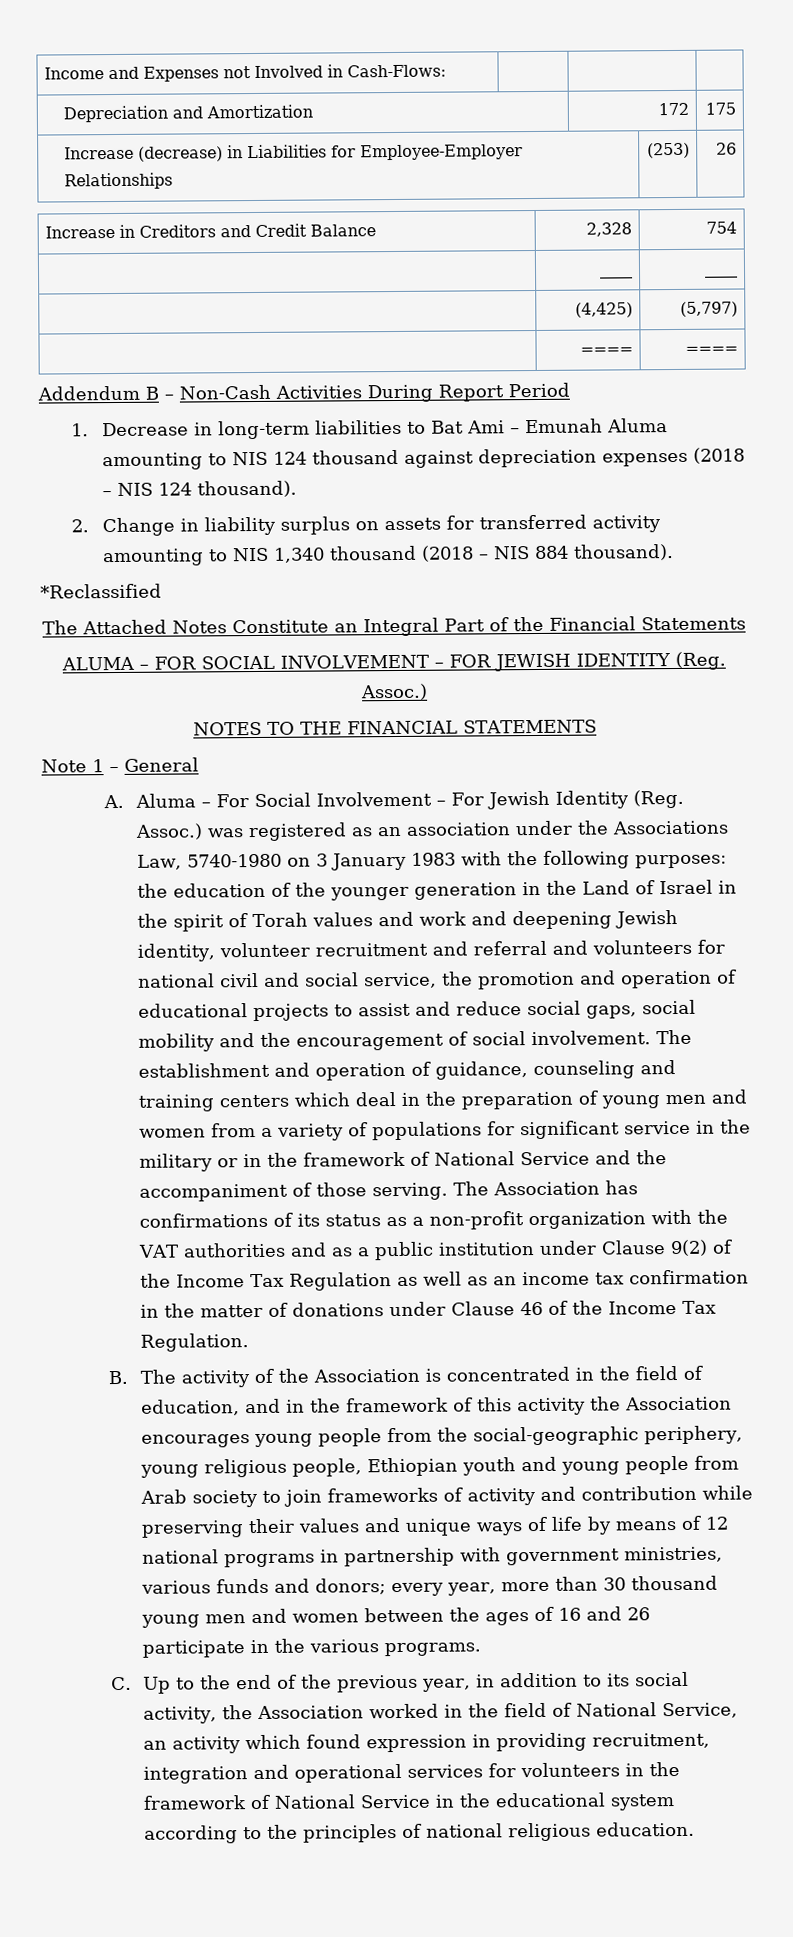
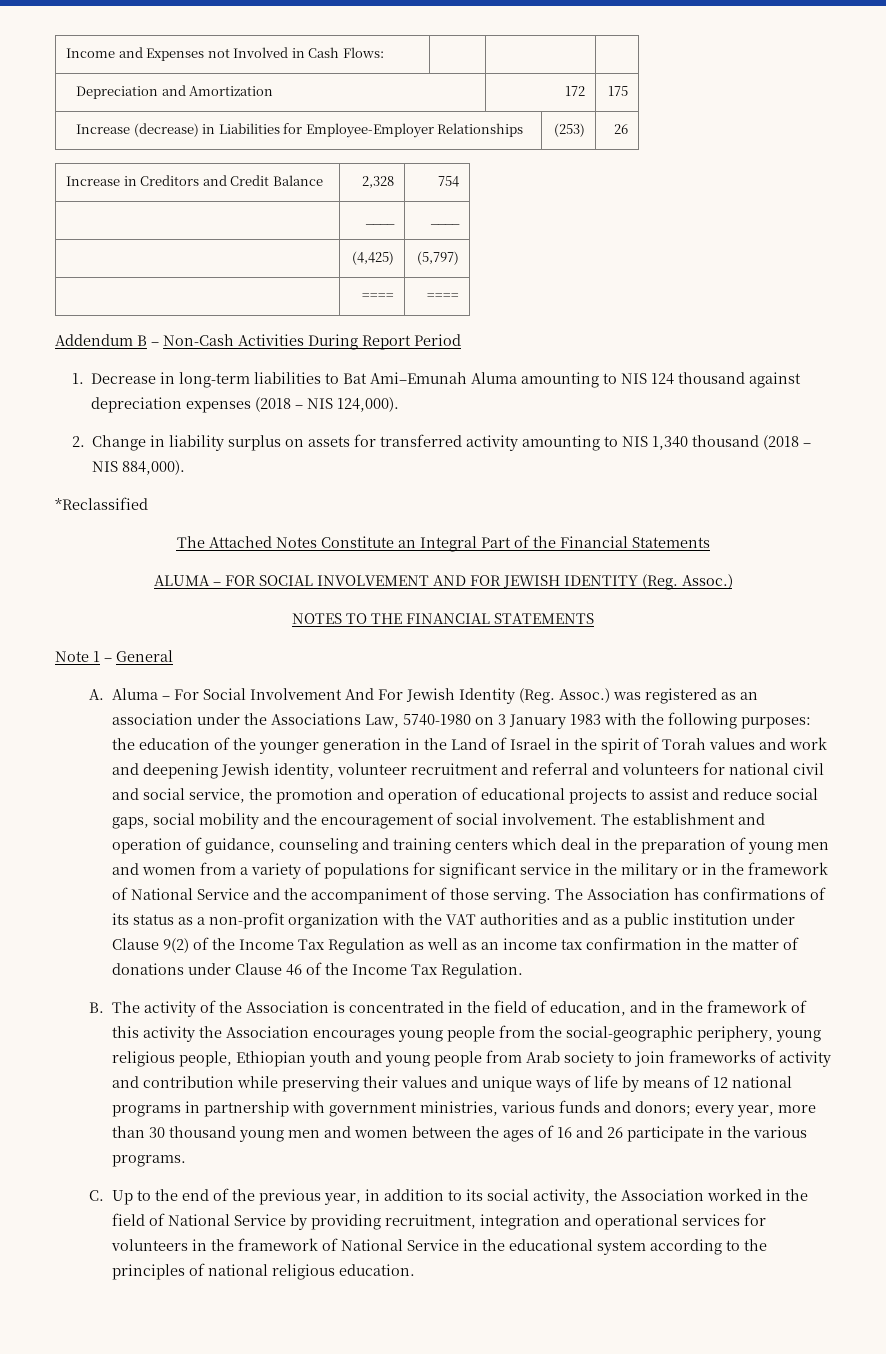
[346,64,446,78] Cash-Flows: -> [308,47,384,58] Cash Flows:
[467,418,604,434] Ami – Emunah -> [370,372,468,384] Ami–Emunah
[158,480,298,498] 124 thousand). -> [337,397,400,412] 124,000).
[534,544,675,561] 884 thousand). -> [122,460,186,475] 884,000).
[433,662,444,668] – -> [432,575,466,586] AND
[435,800,446,806] – -> [344,688,374,700] And
[661,1702,738,1719] [142,1734,491,1754] Service, an activity which found expression in -> [233,1214,307,1230] Service by

